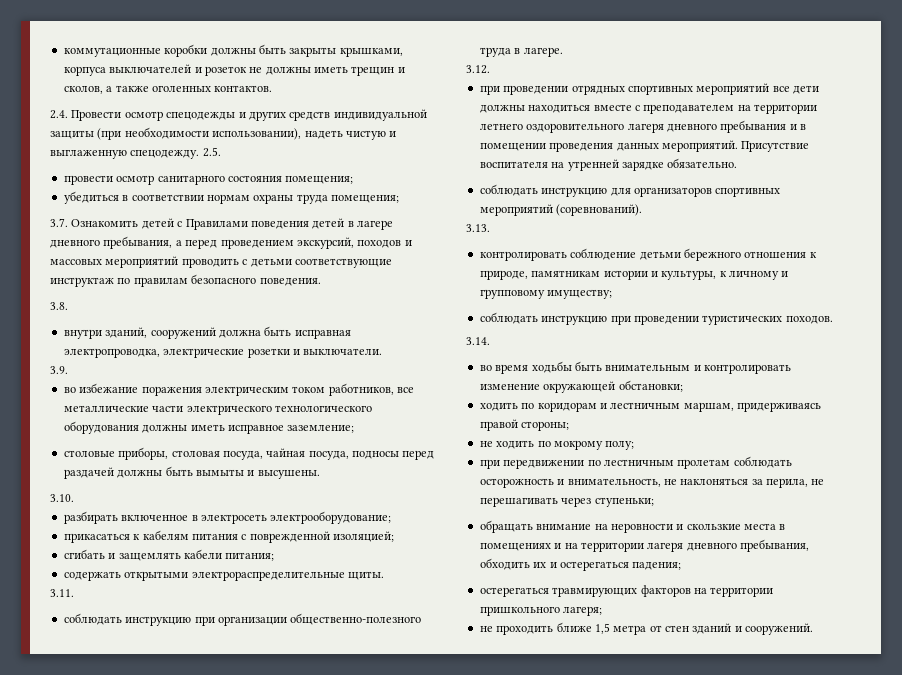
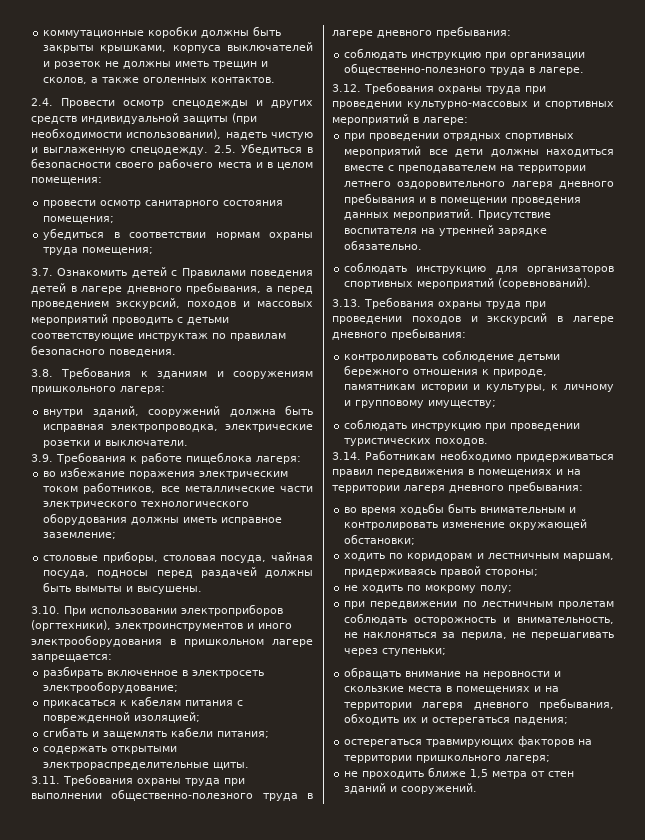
(221, 152) none -> [240,143,313,155] [31,158,313,170] [31,177,102,185] Убедиться в безопасности своего рабочего места и в целом помещения:
(68, 306) none -> [61,367,313,379] [31,386,165,394] Требования к зданиям и сооружениям пришкольного лагеря:
(68, 370) none -> [56,452,301,464] Требования к работе пищеблока лагеря:
(74, 498) none -> [64,604,283,616] [31,620,292,631] [31,635,313,647] [31,654,112,662] При использовании электроприборов (оргтехники), электроинструментов и иного электрооборудования в пришкольном лагере запрещается:
(74, 593) none -> [63,774,245,786] [31,789,313,801] [332,26,511,38] Требования охраны труда при выполнении общественно-полезного труда в лагере дневного пребывания:
(490, 69) none -> [364,82,546,94] [332,101,614,109] [332,114,468,125] Требования охраны труда при проведении культурно-массовых и спортивных мероприятий в лагере:
(490, 228) none -> [364,297,546,309] [332,313,614,324] [332,328,466,340] Требования охраны труда при проведении походов и экскурсий в лагере дневного пребывания:
(490, 341) none -> [365,450,614,462] [332,469,581,477] [332,481,583,493] Работникам необходимо придерживаться правил передвижения в помещениях и на территории лагеря дневного пребывания:

